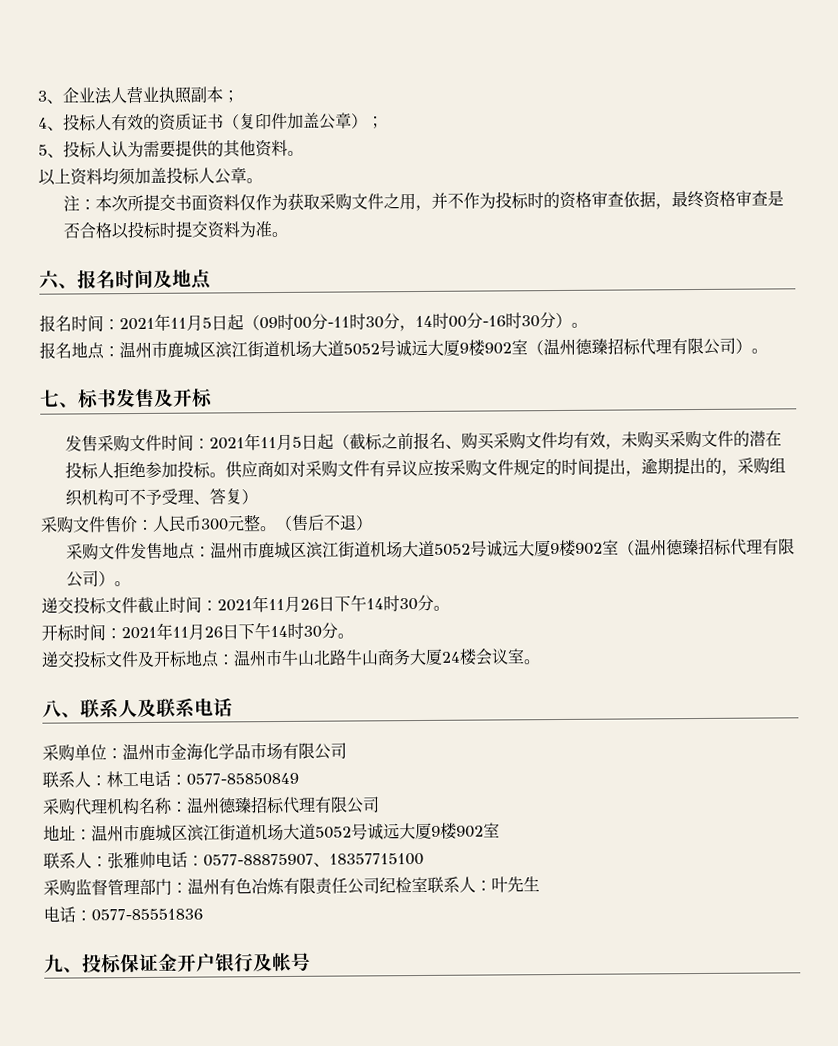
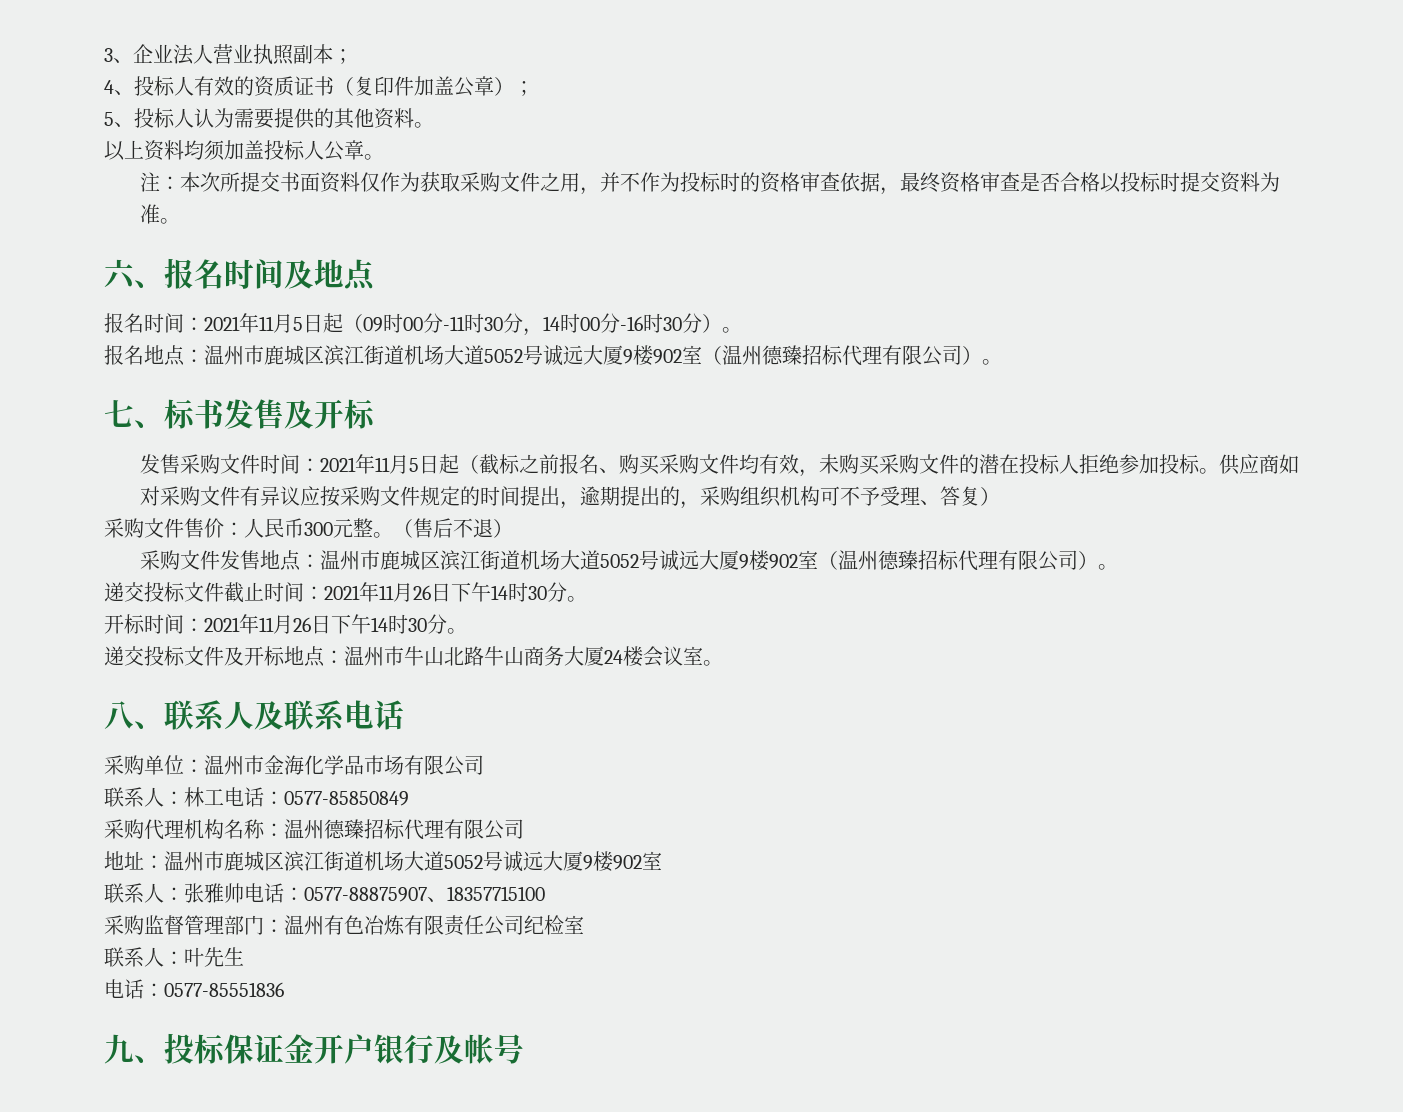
(428, 884) none -> (584, 924) //

